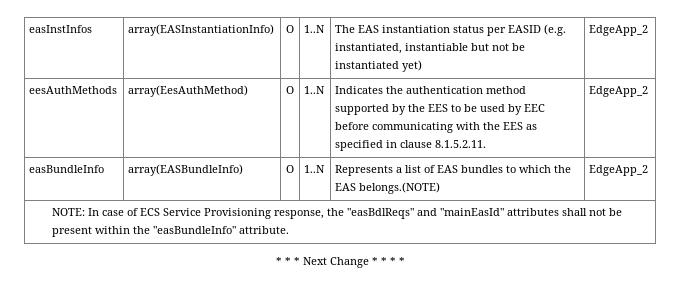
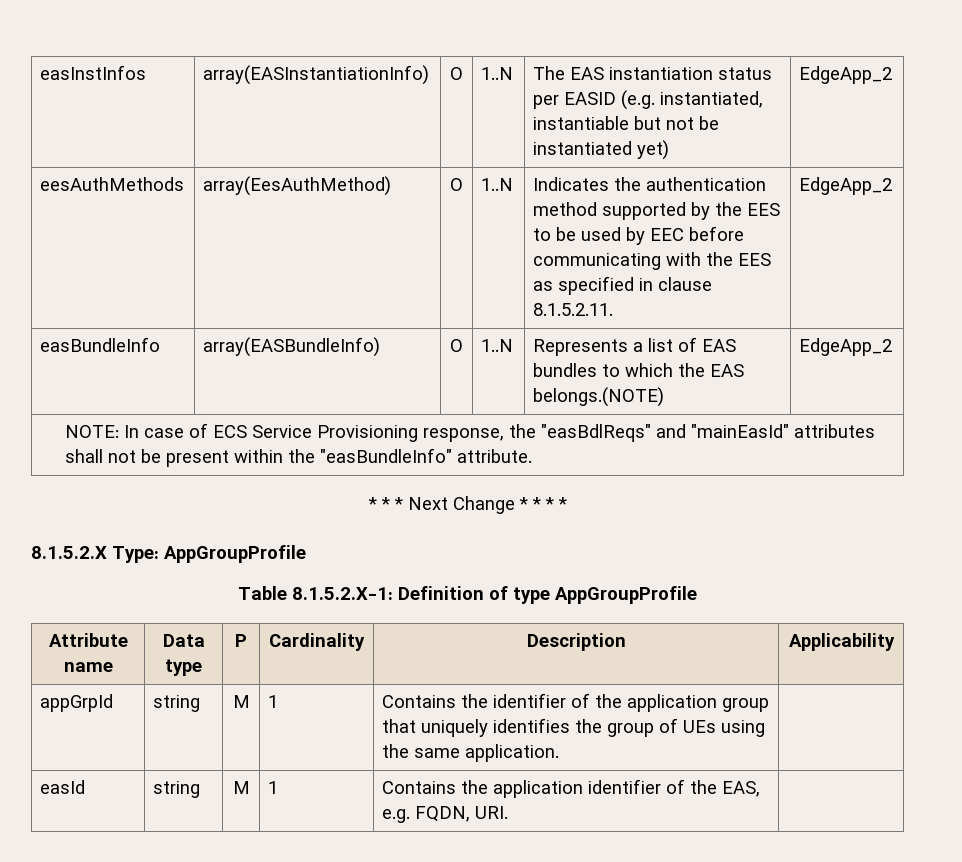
(405, 261) none -> [31,545,306,563] [238,586,697,604] [48,633,128,647] [63,662,113,672] [162,634,205,647] [165,659,202,676] [235,634,247,647] [269,633,365,651] [526,633,626,651] [788,633,895,651] [40,694,114,712] [153,695,201,712] [232,695,250,708] [268,695,279,708] [382,693,770,712] [382,718,766,737] [382,744,560,762] [40,780,86,794] [153,781,201,798] [232,781,250,794] [268,781,279,794] [382,779,761,798] [382,806,509,823] // 8.1.5.2.X Type: AppGroupProfile // Table 8.1.5.2.X-1: Definition of type AppGroupProfile // Attribute name | Data type | P | Cardinality | Description | Applicability // appGrpId | string | M | 1 | Contains the identifier of the application group that uniquely identifies the group of UEs using the same application. | // easId | string | M | 1 | Contains the application identifier of the EAS, e.g. FQDN, URI. |

